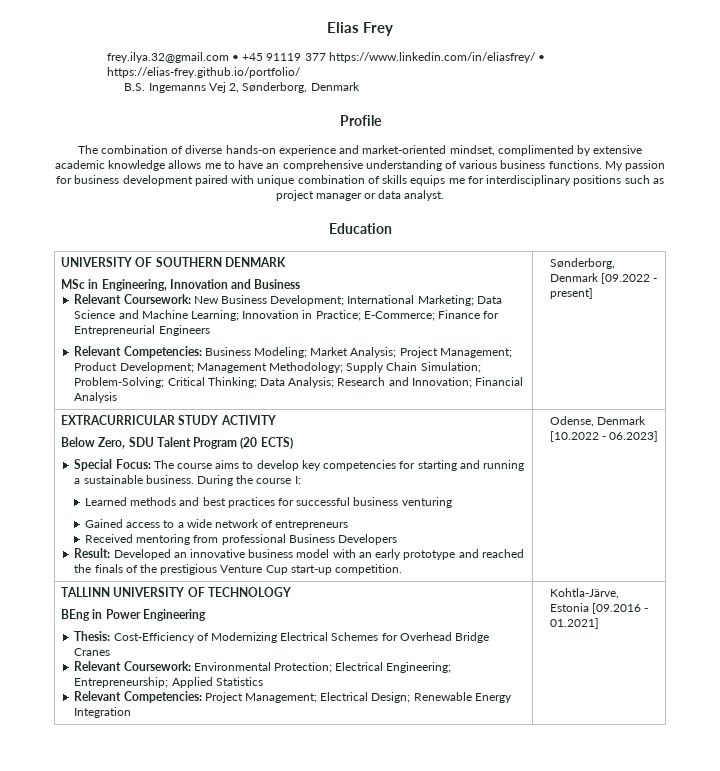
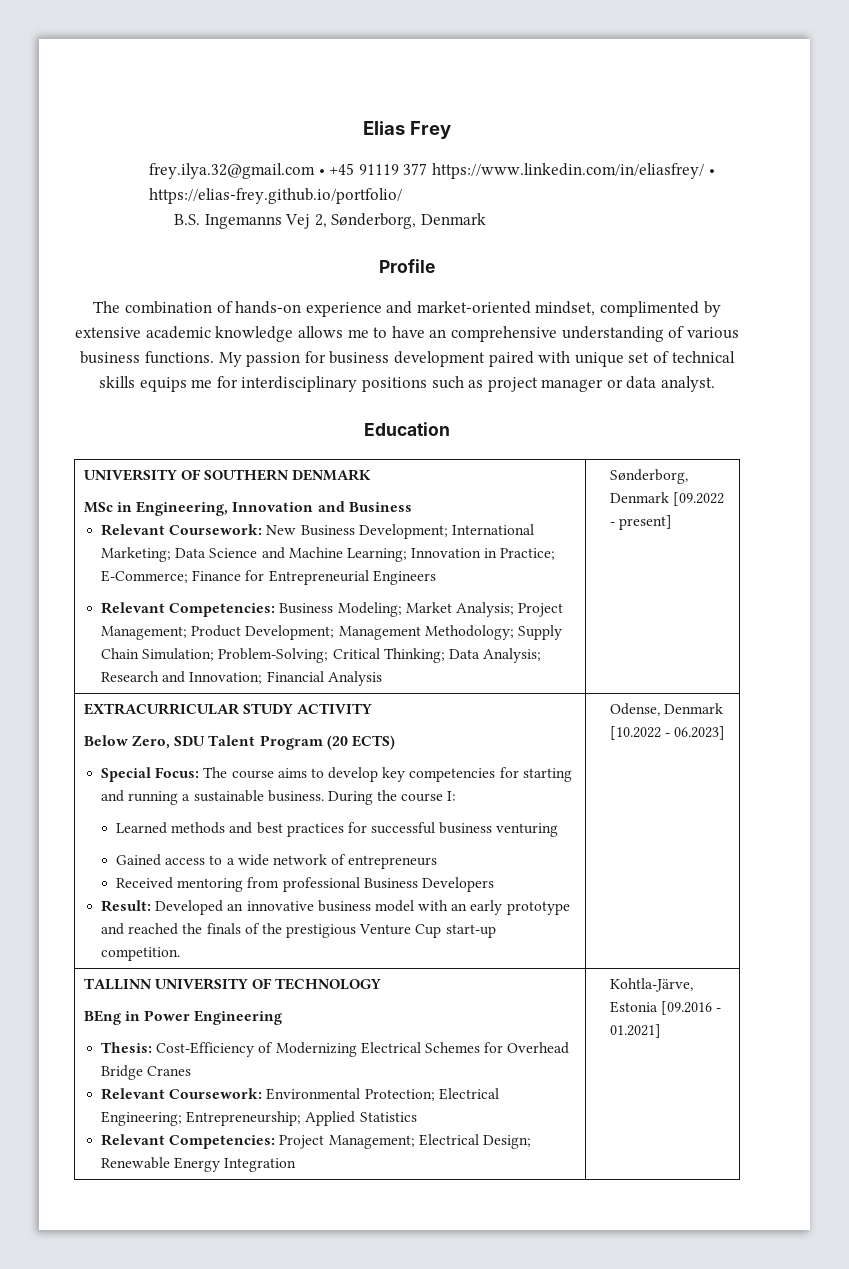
[185,145,223,154] diverse -> (233, 307) none
[297,175,380,184] combination of -> [628,351,735,363] set of technical

